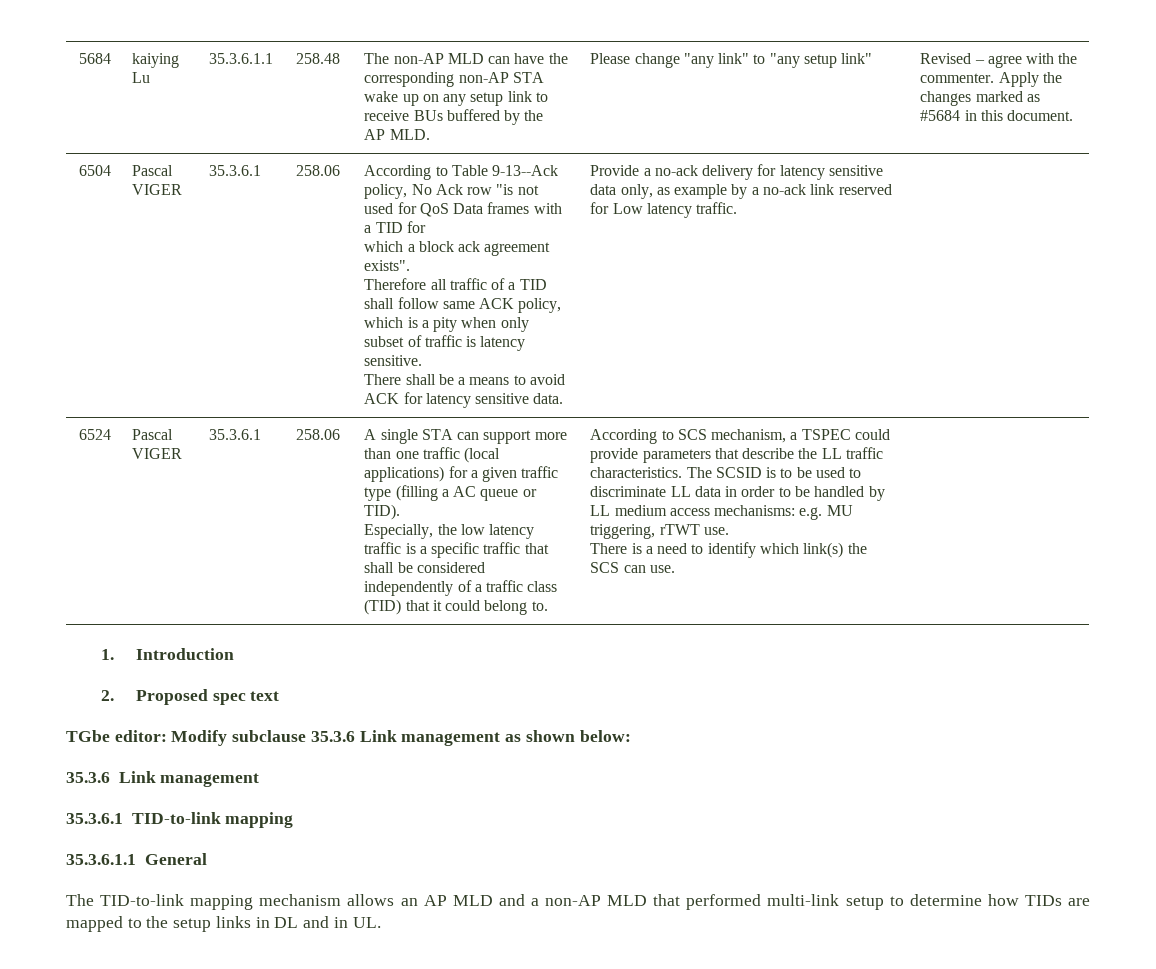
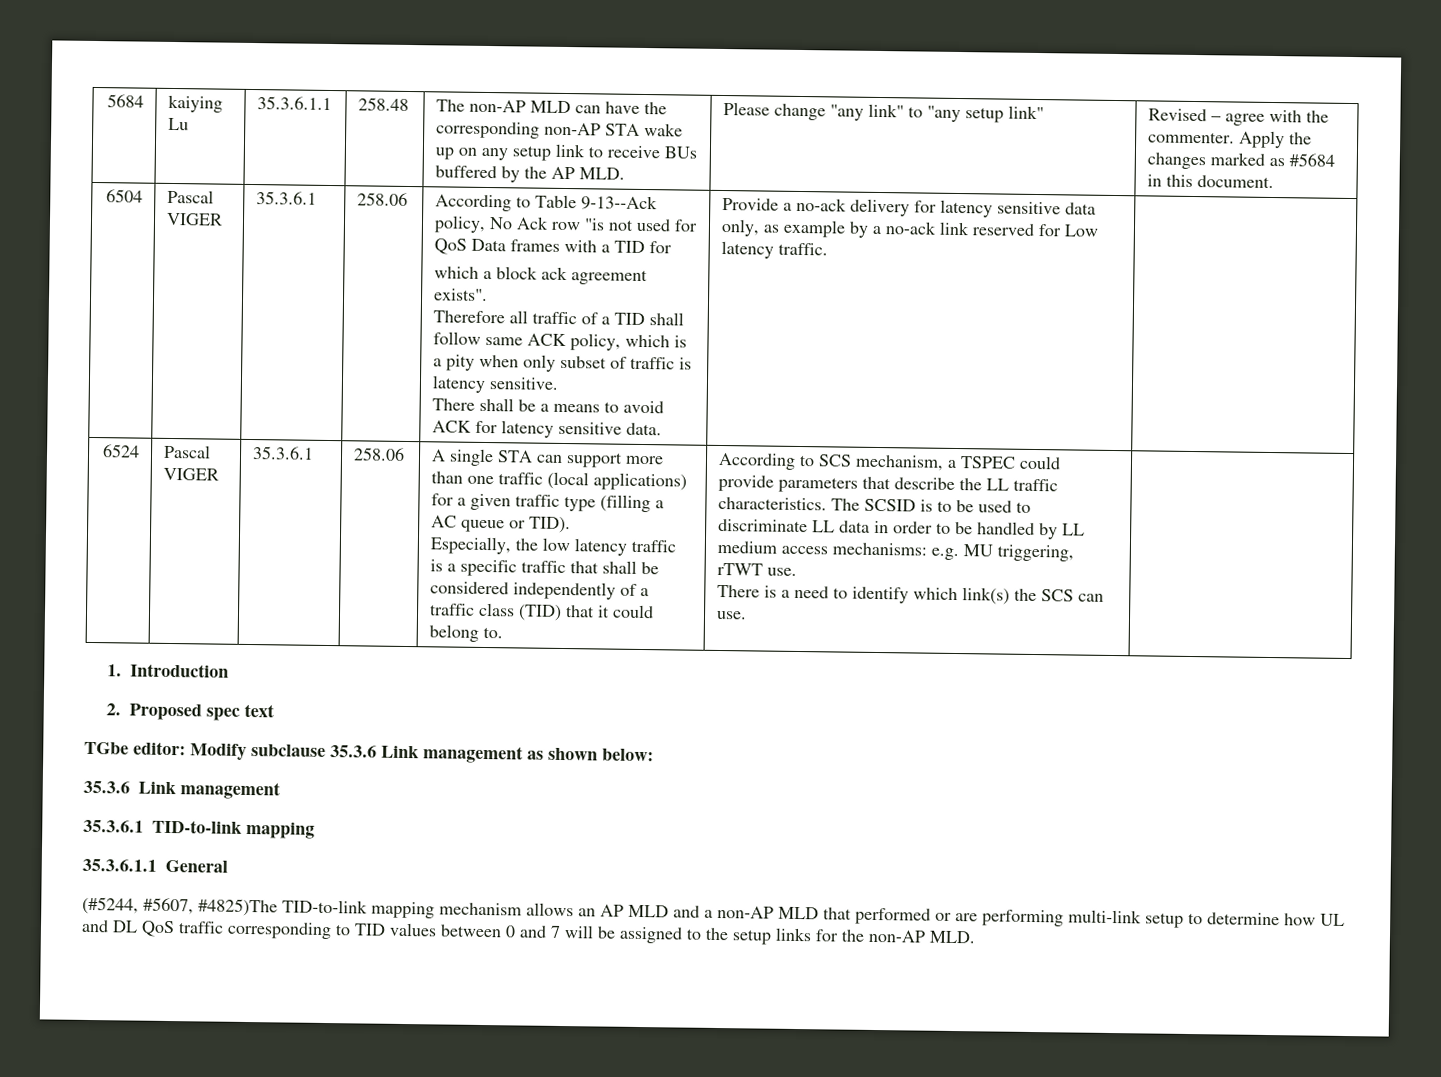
[66,894,94,906] The -> [82,896,278,917] (#5244, #5607, #4825)The
(762, 902) none -> [935,909,1064,927] or are performing
[1024,895,1091,906] [66,916,381,932] TIDs are mapped to the setup links in DL and in UL. -> [1320,913,1345,926] [81,919,976,945] UL and DL QoS traffic corresponding to TID values between 0 and 7 will be assigned to the setup links for the non-AP MLD.

